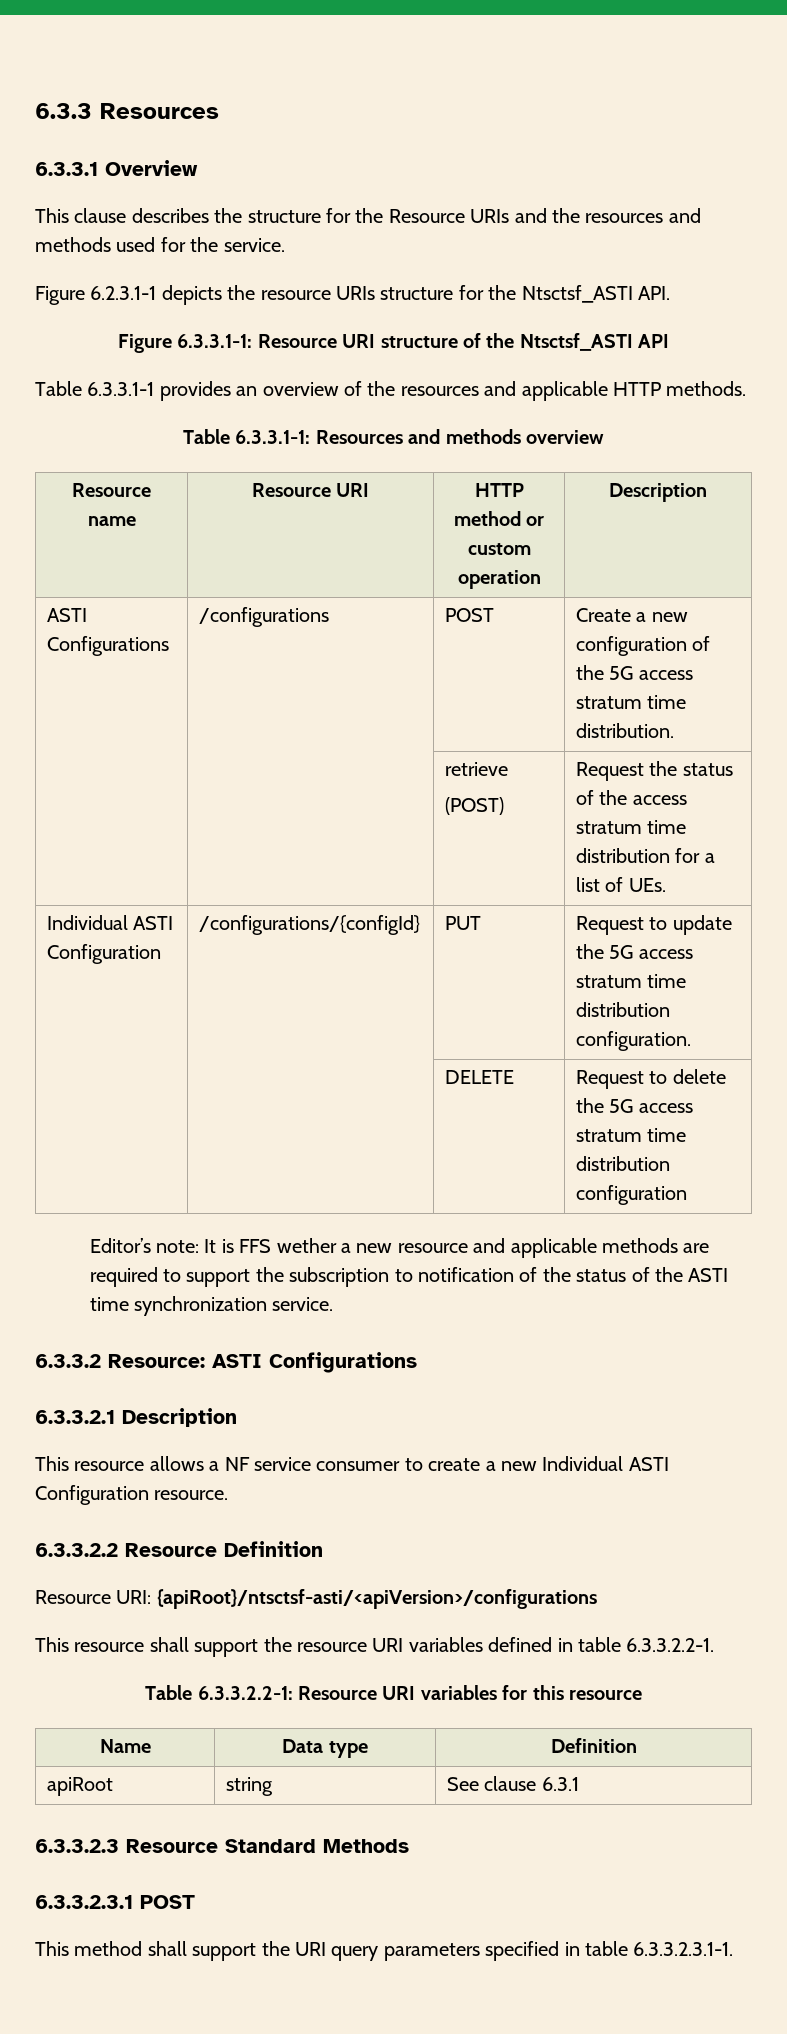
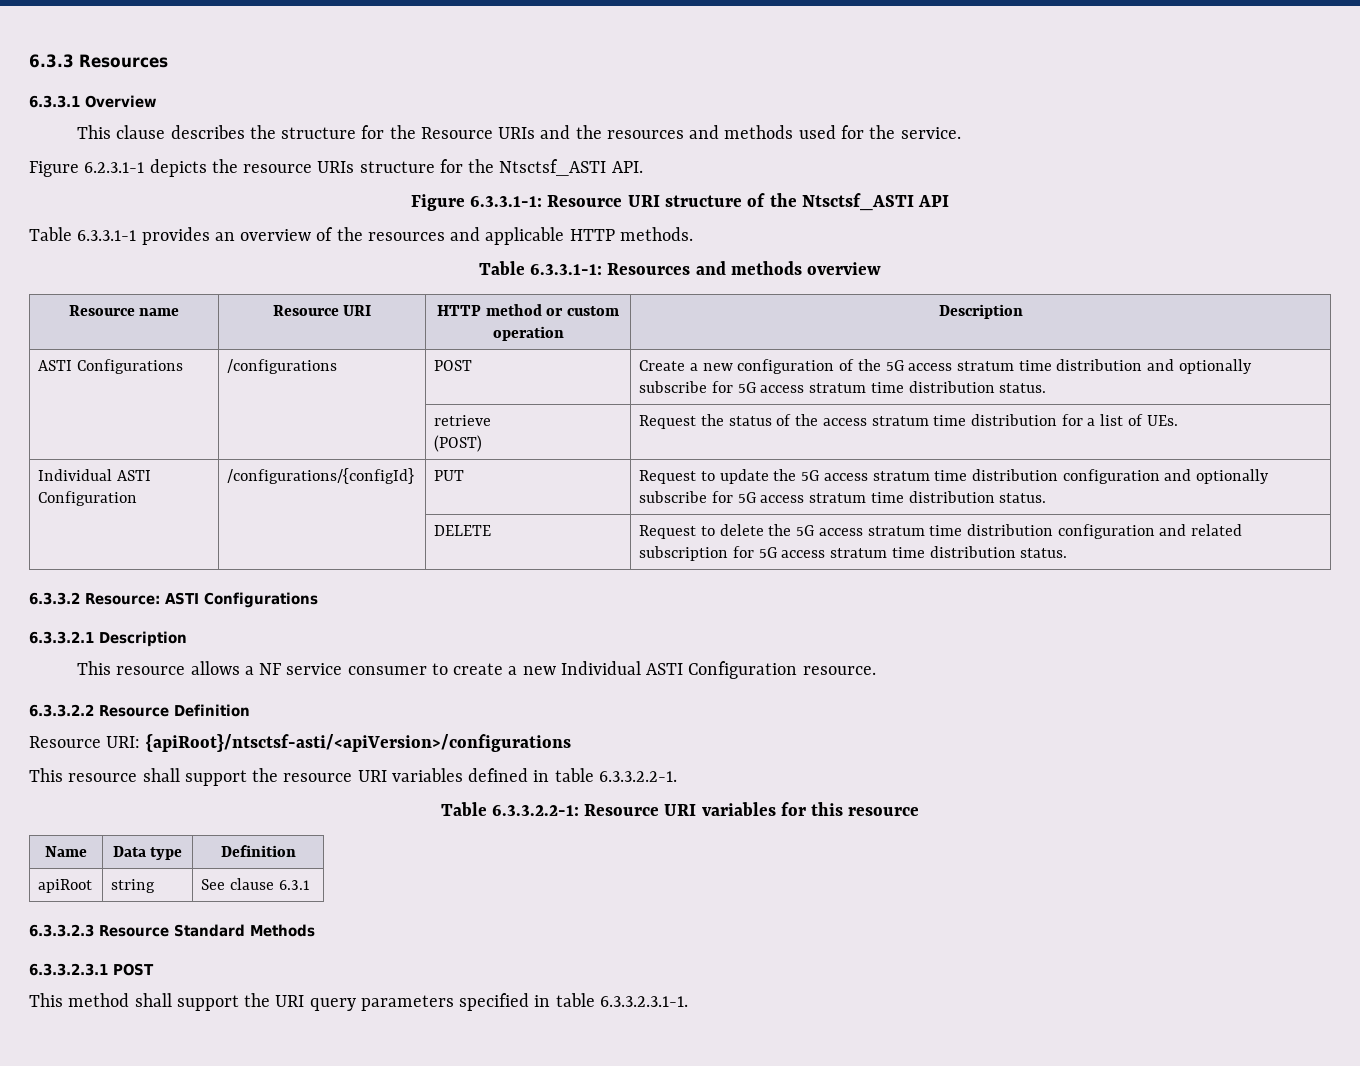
[576,723,675,738] distribution. -> [1056,359,1252,374] [639,381,1047,393] distribution and optionally subscribe for 5G access stratum time distribution status.
[576,1031,692,1051] configuration. -> [1062,469,1270,484] [639,491,1047,503] configuration and optionally subscribe for 5G access stratum time distribution status.
[89,1238,710,1258] [89,1267,729,1287] [89,1296,334,1316] // Editor’s note: It is FFS wether a new resource and applicable methods are required to support the subscription to notification of the status of the ASTI time synchronization service. -> [1159,524,1243,536] [639,546,1068,561] and related subscription for 5G access stratum time distribution status.

